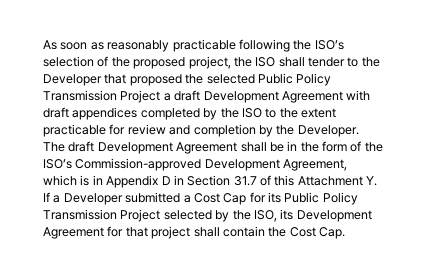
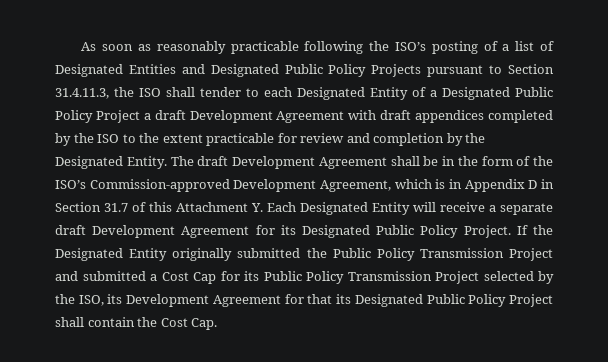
[43,56,231,69] selection of the proposed project, -> [431,41,554,54] [55,64,555,77] [55,88,109,99] posting of a list of Designated Entities and Designated Public Policy Projects pursuant to Section 31.4.11.3,
[361,57,380,67] [43,73,332,86] [43,90,117,101] the Developer that proposed the selected Public Policy Transmission -> [264,87,553,100] [55,110,93,123] each Designated Entity of a Designated Public Policy
[297,125,359,137] Developer. -> [55,156,167,169] Designated Entity.
[43,192,123,205] If a Developer -> [267,202,553,215] [55,225,553,238] [55,248,553,261] [55,271,78,281] Each Designated Entity will receive a separate draft Development Agreement for its Designated Public Policy Project. If the Designated Entity originally submitted the Public Policy Transmission Project and
[151,226,191,239] project -> [336,294,554,307] its Designated Public Policy Project

